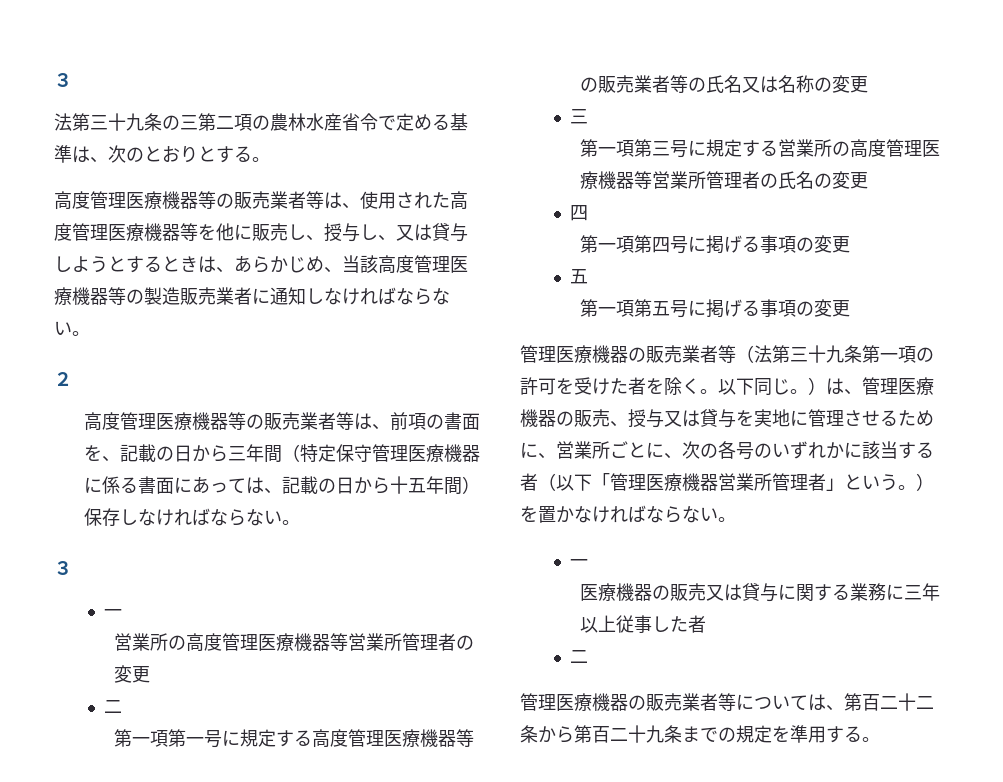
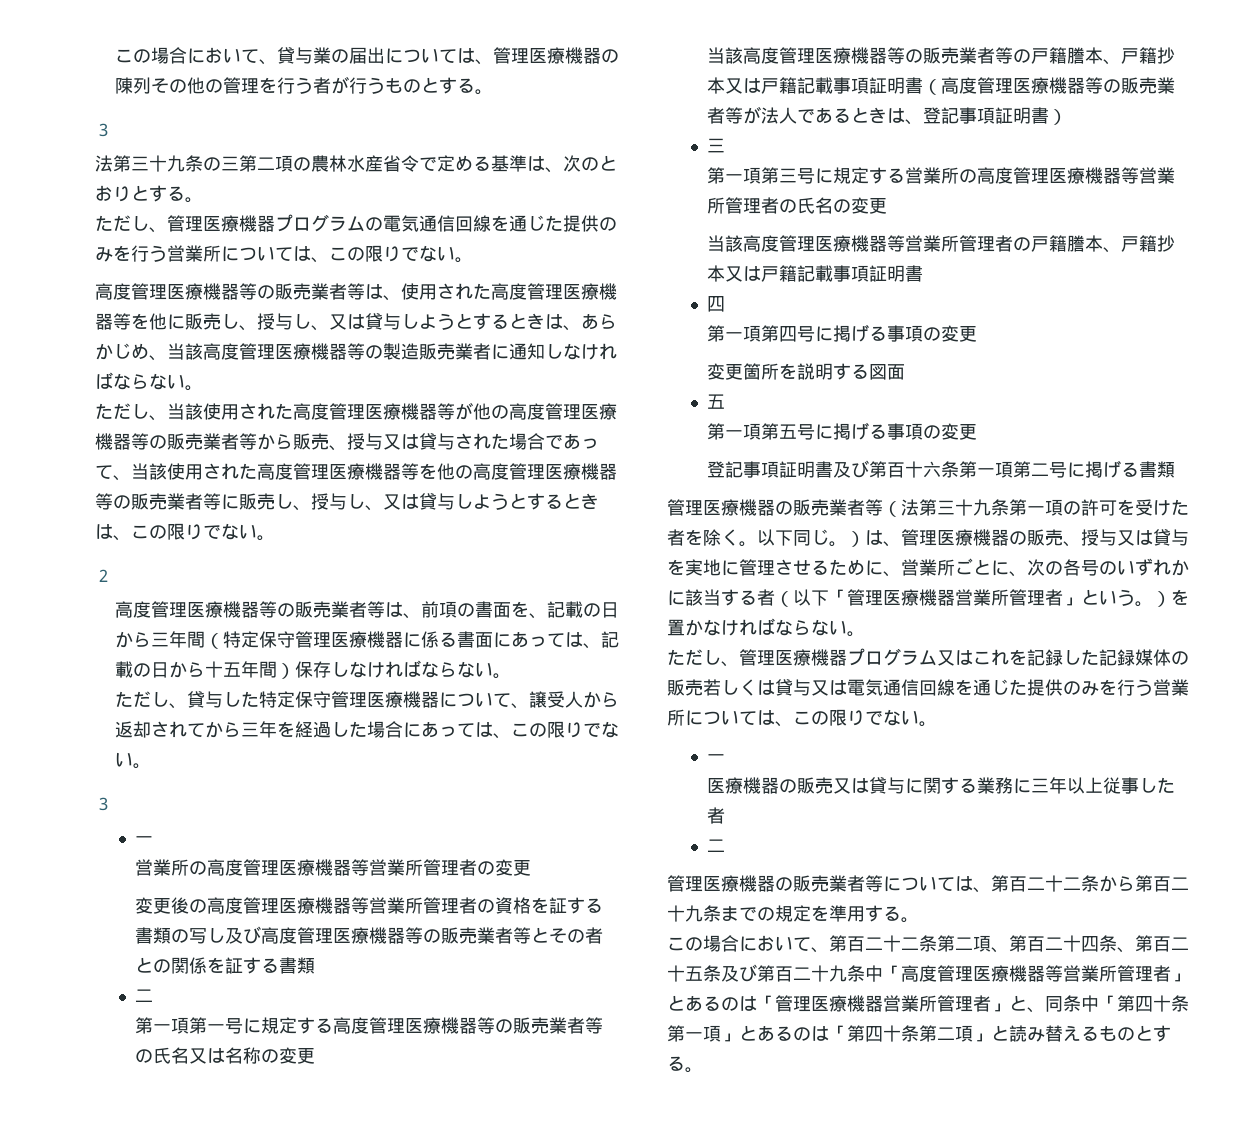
(54, 80) none -> [114,47,619,65] [114,76,493,95] この場合において、貸与業の届出については、管理医療機器の陳列その他の管理を行う者が行うものとする。 //
(270, 159) none -> [95,214,617,233] [95,245,473,263] // ただし、管理医療機器プログラムの電気通信回線を通じた提供のみを行う営業所については、この限りでない。
(90, 333) none -> [95,402,617,421] [95,433,599,451] [95,463,617,481] [95,493,599,511] [95,523,275,541] // ただし、当該使用された高度管理医療機器等が他の高度管理医療機器等の販売業者等から販売、授与又は貸与された場合であって、当該使用された高度管理医療機器等を他の高度管理医療機器等の販売業者等に販売し、授与し、又は貸与しようとするときは、この限りでない。
(301, 522) none -> [114,691,619,709] [114,721,619,739] [114,752,151,769] // ただし、貸与した特定保守管理医療機器について、譲受人から返却されてから三年を経過した場合にあっては、この限りでない。
(151, 674) none -> [134,897,603,914] [134,926,603,944] [134,957,315,974] // 変更後の高度管理医療機器等営業所管理者の資格を証する書類の写し及び高度管理医療機器等の販売業者等とその者との関係を証する書類
(869, 84) none -> [706,47,1175,65] [706,77,1175,95] [706,106,1067,125] // 当該高度管理医療機器等の販売業者等の戸籍謄本、戸籍抄本又は戸籍記載事項証明書（高度管理医療機器等の販売業者等が法人であるときは、登記事項証明書）
(869, 180) none -> [706,235,1175,253] [706,265,923,282] // 当該高度管理医療機器等営業所管理者の戸籍謄本、戸籍抄本又は戸籍記載事項証明書
(851, 244) none -> [706,363,905,380] // 変更箇所を説明する図面
(851, 308) none -> [706,460,1175,478] // 登記事項証明書及び第百十六条第一項第二号に掲げる書類
(736, 519) none -> [667,648,1189,667] [667,679,1189,696] [667,709,937,727] // ただし、管理医療機器プログラム又はこれを記録した記録媒体の販売若しくは貸与又は電気通信回線を通じた提供のみを行う営業所については、この限りでない。
(880, 739) none -> [667,935,1189,953] [667,964,1189,982] [667,995,1189,1013] [667,1025,1171,1042] [667,1056,703,1073] // この場合において、第百二十二条第二項、第百二十四条、第百二十五条及び第百二十九条中「高度管理医療機器等営業所管理者」とあるのは「管理医療機器営業所管理者」と、同条中「第四十条第一項」とあるのは「第四十条第二項」と読み替えるものとする。

